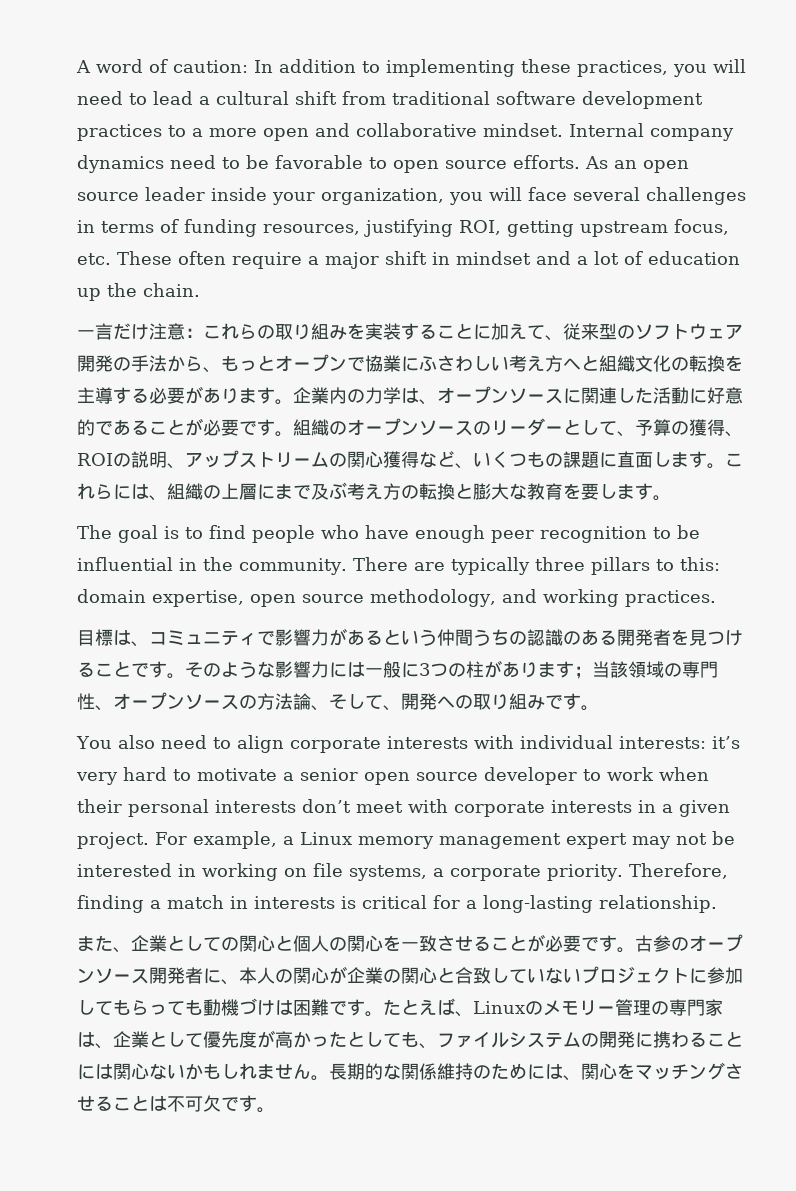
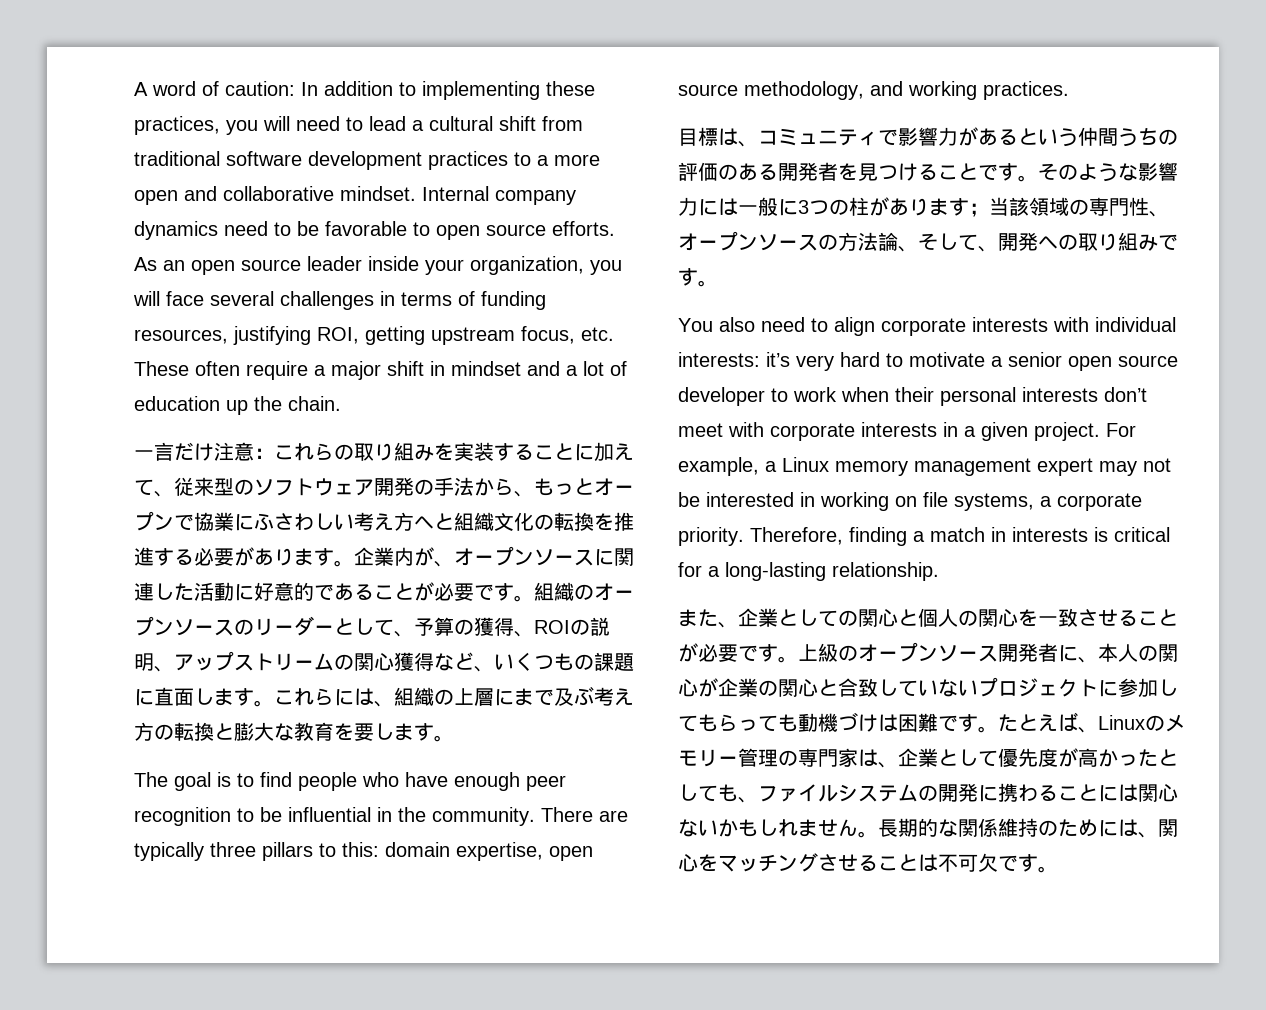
[77,387,113,404] 主導 -> [614,512,634,531] [134,547,154,566] 推進
[347,387,419,404] の力学は -> [414,547,434,566] が
[527,629,563,646] 認識 -> [678,162,718,181] 評価
[635,935,671,952] 古参 -> [798,643,838,662] 上級

